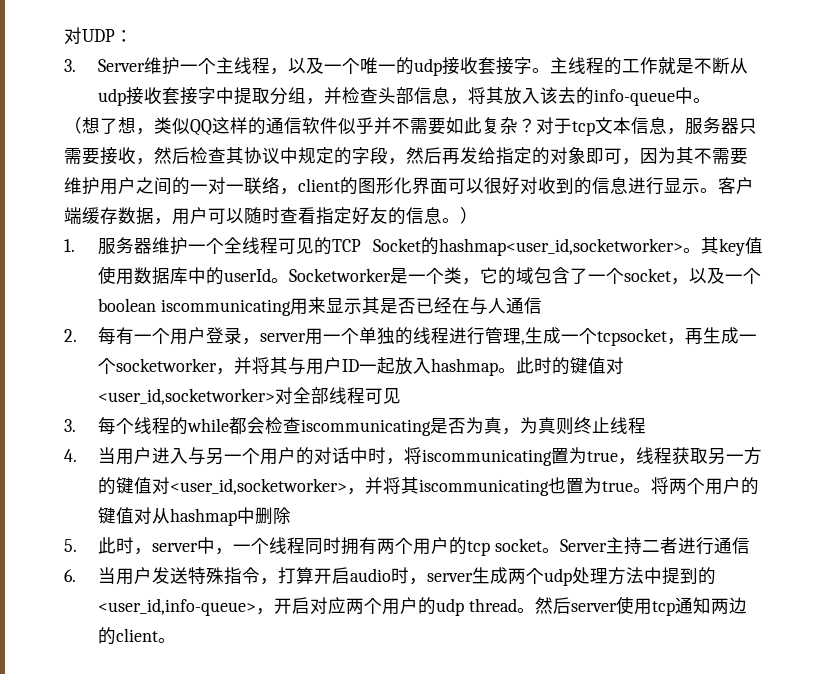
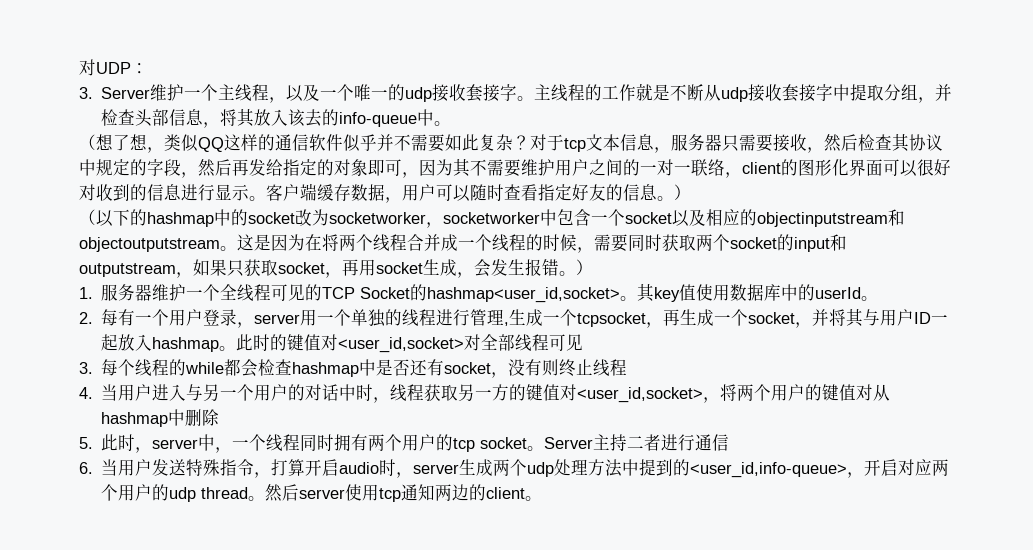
(478, 215) none -> [79,209,905,228] [79,234,847,253] [79,259,593,278] // （以下的hashmap中的socket改为socketworker，socketworker中包含一个socket以及相应的objectinputstream和objectoutputstream。这是因为在将两个线程合并成一个线程的时候，需要同时获取两个socket的input和outputstream，如果只获取socket，再用socket生成，会发生报错。）
[439,238,683,256] hashmap<user_id,socketworker> -> [427,287,621,303] hashmap<user_id,socket>
[289,267,762,285] [98,297,542,316] Socketworker是一个类，它的域包含了一个socket，以及一个boolean iscommunicating用来显示其是否已经在与人通信 -> (879, 298) none
[116,358,218,372] socketworker -> [748,312,796,324] socket
[98,388,276,405] <user_id,socketworker> -> [338,337,465,353] <user_id,socket>
[301,417,557,436] iscommunicating是否为真，为真 -> [292,359,543,378] hashmap中是否还有socket，没有
[404,447,637,466] 将iscommunicating置为true， -> (391, 400) none
[170,477,652,496] <user_id,socketworker>，并将其iscommunicating也置为true。 -> [577,387,721,403] <user_id,socket>，

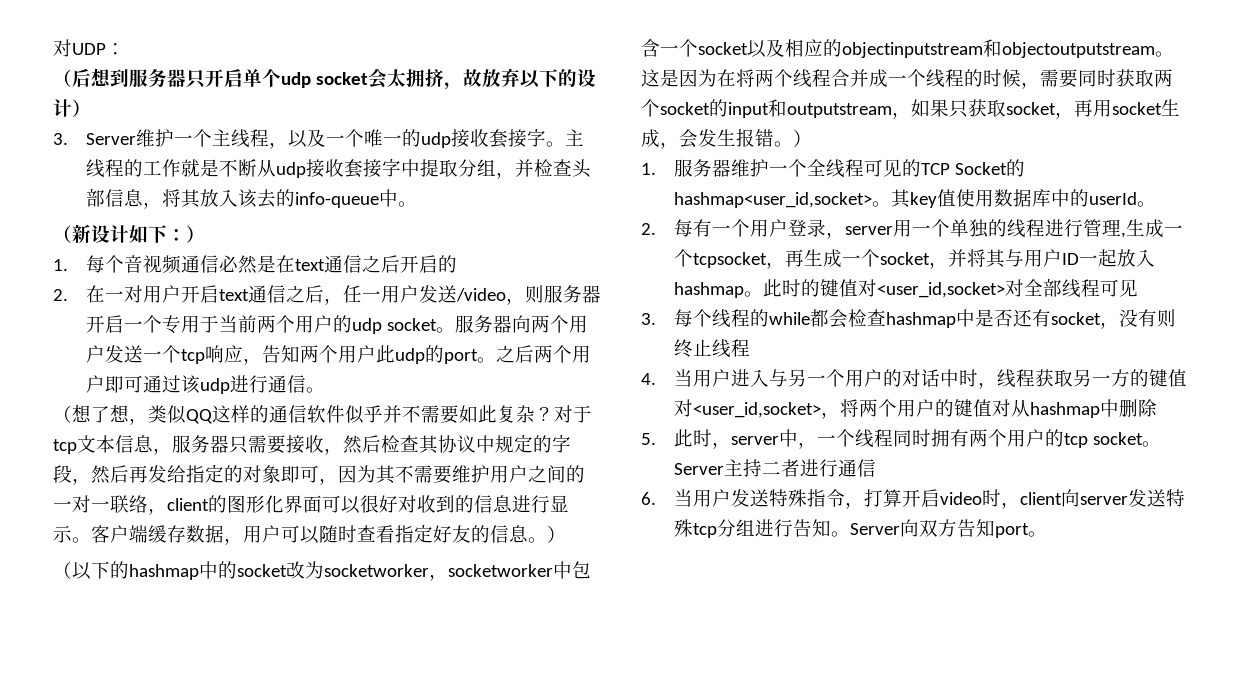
(148, 68) none -> [53,68,596,90] [53,99,91,117] // （后想到服务器只开启单个udp socket会太拥挤，故放弃以下的设计）
(452, 123) none -> [53,224,205,243] [53,255,457,274] [53,285,601,305] [85,315,588,334] [85,345,591,365] [85,375,325,394] // （新设计如下：） // 1.每个音视频通信必然是在text通信之后开启的 // 2.在一对用户开启text通信之后，任一用户发送/video，则服务器开启一个专用于当前两个用户的udp socket。服务器向两个用户发送一个tcp响应，告知两个用户此udp的port。之后两个用户即可通过该udp进行通信。
[339,459,950,478] [101,484,526,502] audio时，server生成两个udp处理方法中提到的<user_id,info-queue>，开启对应两个用户的udp thread。然后server使用tcp通知两边的client -> [939,489,1185,509] [673,519,1029,538] video时，client向server发送特殊tcp分组进行告知。Server向双方告知port

